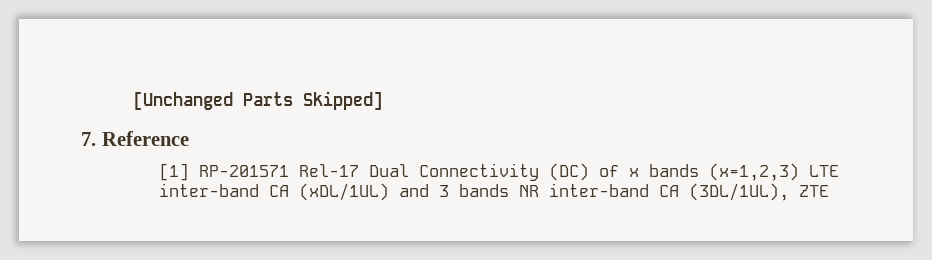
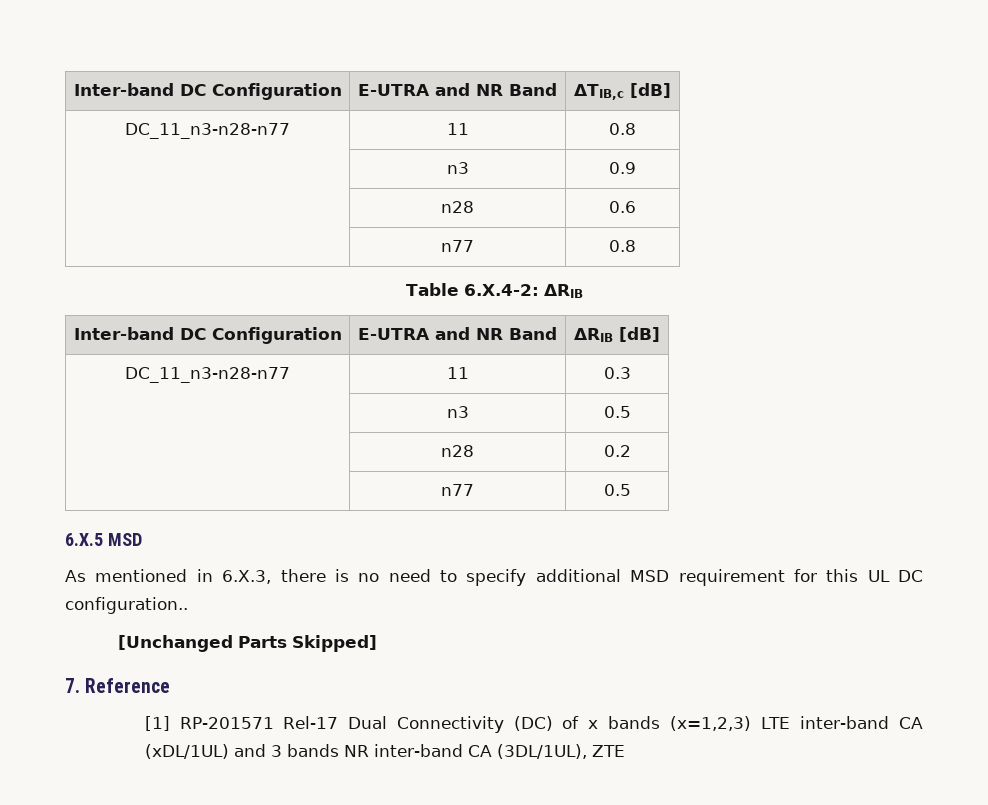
(133, 100) none -> [73,83,342,100] [358,83,557,96] [574,83,671,100] [125,123,290,139] [446,123,469,135] [609,123,636,135] [446,162,469,174] [609,162,636,174] [441,201,474,213] [609,201,636,213] [441,240,474,252] [609,240,636,252] [405,283,583,298] [73,327,342,344] [358,327,557,340] [574,327,660,342] [125,367,290,383] [446,367,469,379] [603,367,631,379] [446,406,469,418] [603,406,631,418] [441,445,474,457] [603,445,631,457] [441,484,474,496] [603,484,631,496] [65,533,142,546] [65,569,923,586] [65,597,188,614] Inter-band DC Configuration | E-UTRA and NR Band | ΔTIB,c [dB] // DC_11_n3-n28-n77 | 11 | 0.8 // | n3 | 0.9 // | n28 | 0.6 // | n77 | 0.8 // Table 6.X.4-2: ΔRIB // Inter-band DC Configuration | E-UTRA and NR Band | ΔRIB [dB] // DC_11_n3-n28-n77 | 11 | 0.3 // | n3 | 0.5 // | n28 | 0.2 // | n77 | 0.5 // 6.X.5 MSD // As mentioned in 6.X.3, there is no need to specify additional MSD requirement for this UL DC configuration.. //

